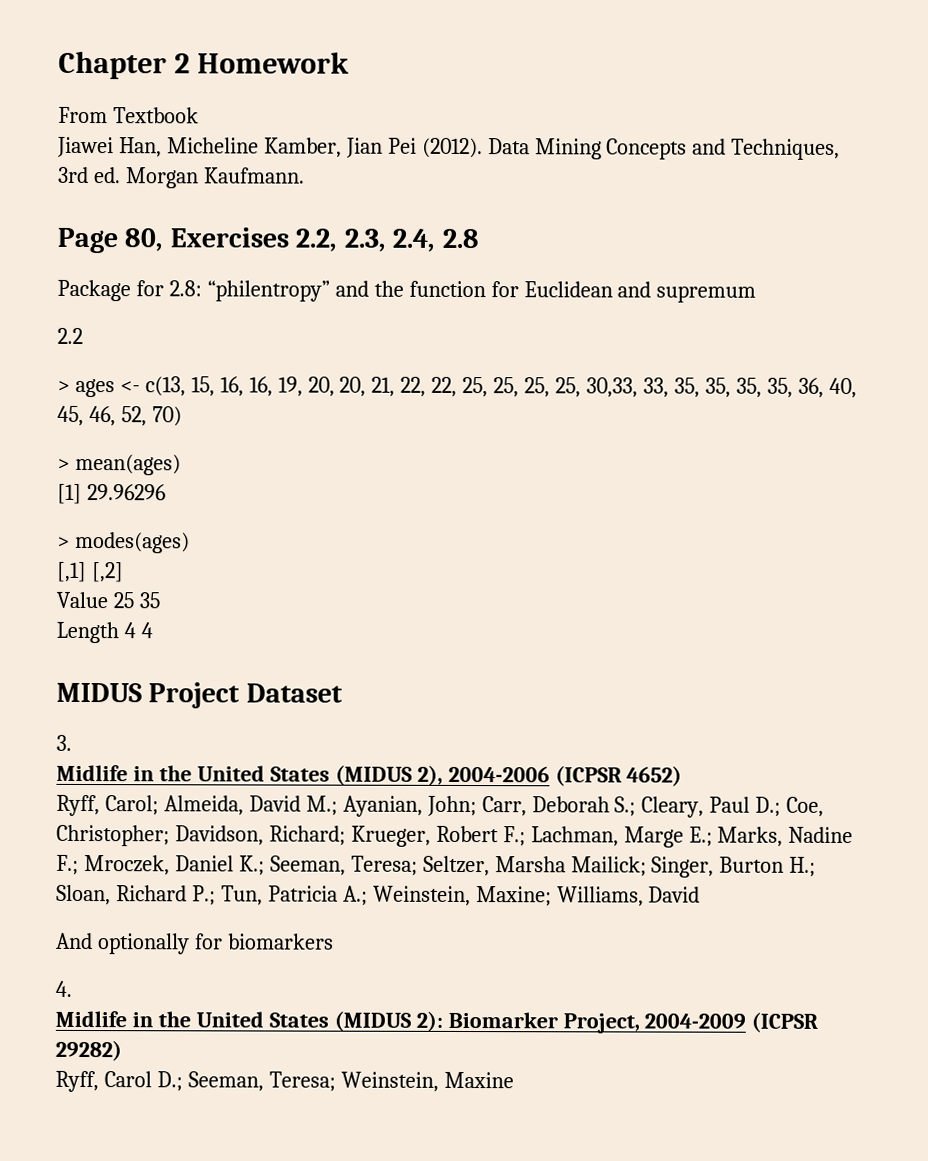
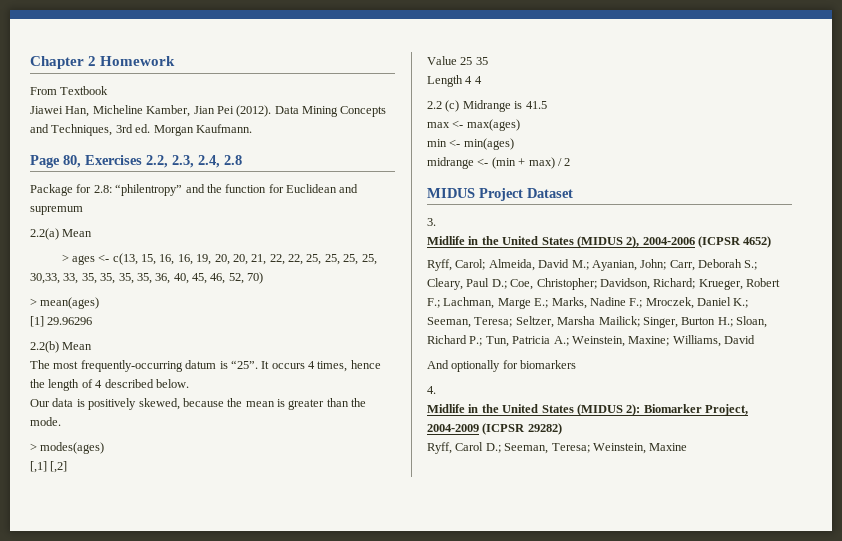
[57,327,83,345] 2.2 -> [30,228,93,240] 2.2(a) Mean
(166, 492) none -> [30,341,93,353] [30,360,381,372] [30,379,189,391] [30,398,367,410] [30,417,61,426] // 2.2(b) Mean // The most frequently-occurring datum is “25”. It occurs 4 times, hence the length of 4 described below. // Our data is positively skewed, because the mean is greater than the mode.
(153, 630) none -> [427,100,547,112] [427,119,520,131] [427,138,514,150] [427,157,571,169] // 2.2 (c) Midrange is 41.5 // max <- max(ages) // min <- min(ages) // midrange <- (min + max) / 2

